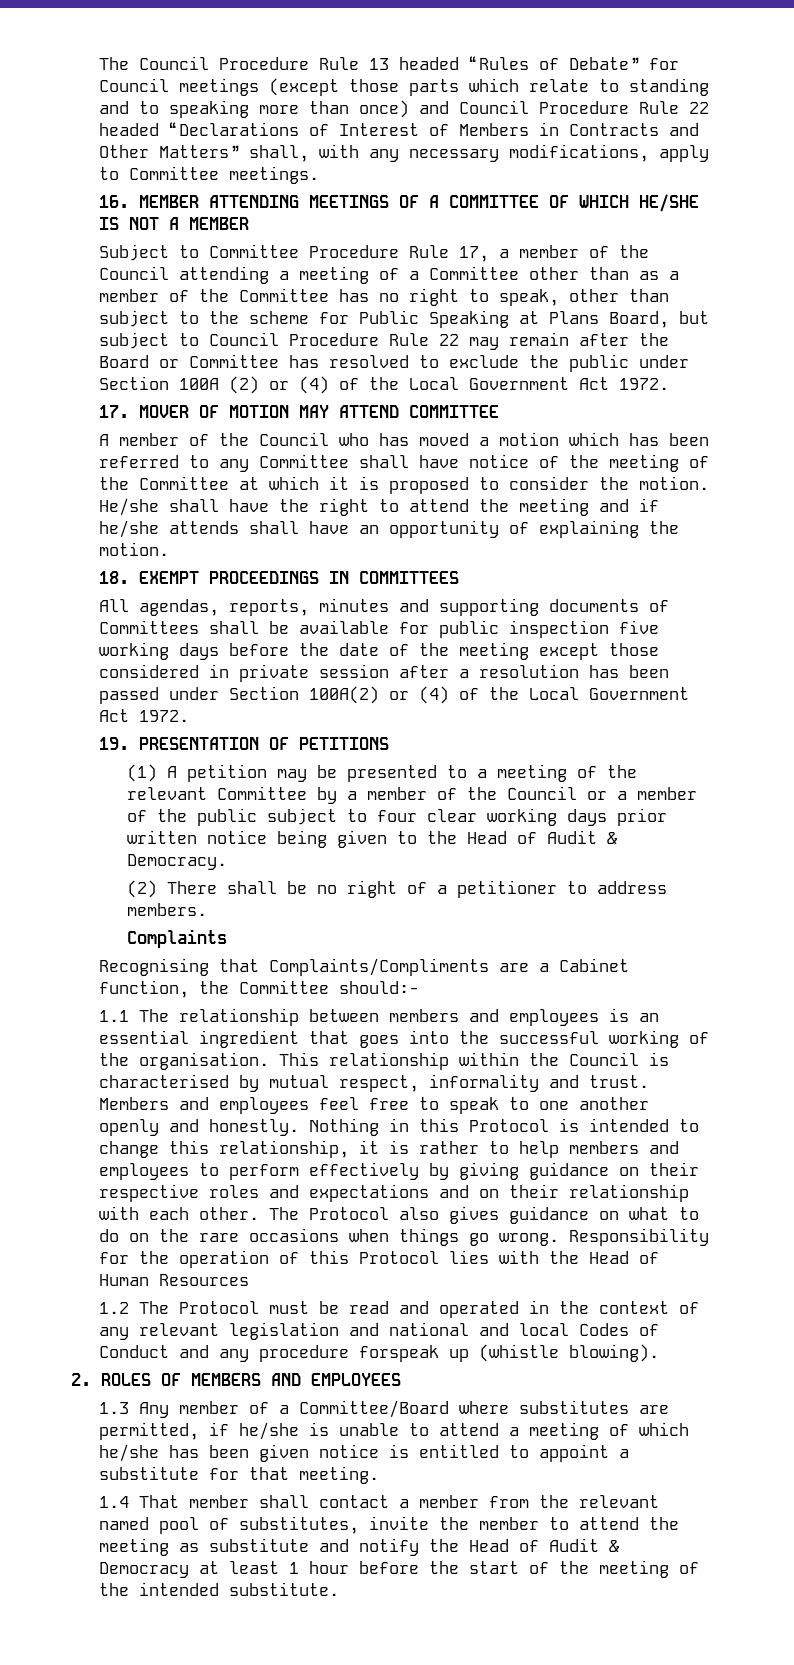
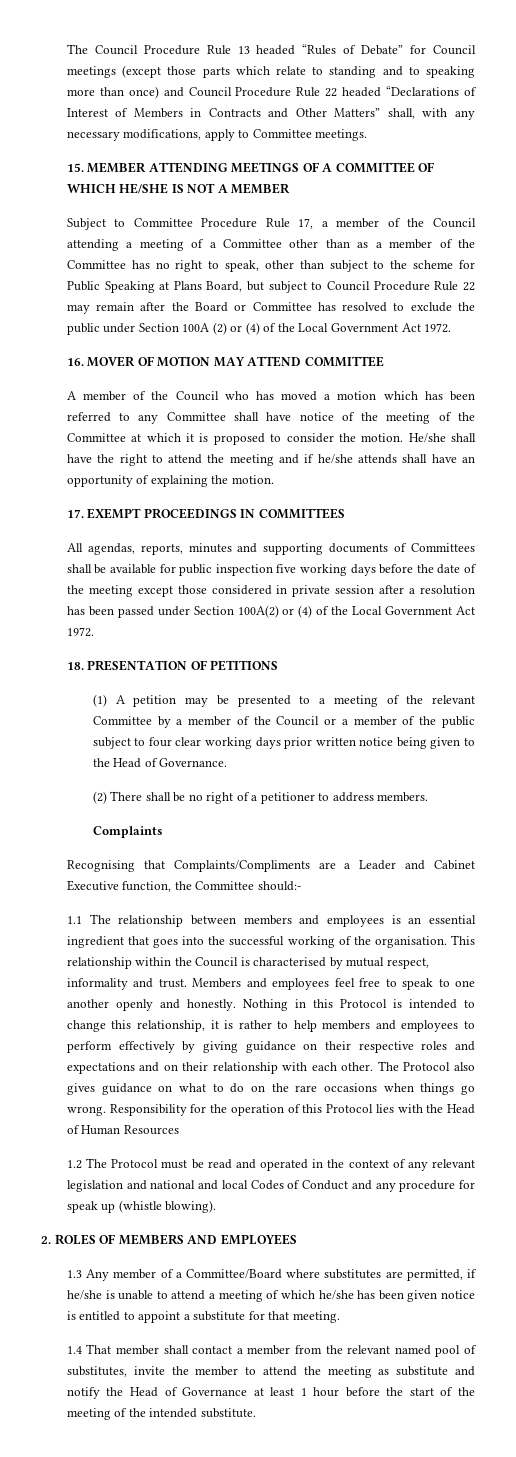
[99,195,130,208] 16. -> [66,163,84,172] 15.
[99,405,130,418] 17. -> [66,358,84,366] 16.
[99,571,130,584] 18. -> [66,509,84,518] 17.
[99,737,130,750] 19. -> [66,662,84,670] 18.
[547,830,618,844] [127,854,228,870] Audit & Democracy. -> [159,758,228,767] Governance.
[559,958,630,972] Cabinet -> [359,860,476,870] [66,880,119,891] Leader and Cabinet Executive
[359,1345,440,1362] forspeak -> [459,1180,475,1189] [66,1201,98,1213] for speak
[549,1538,620,1552] [99,1562,190,1578] Audit & Democracy -> [182,1387,248,1396] Governance

